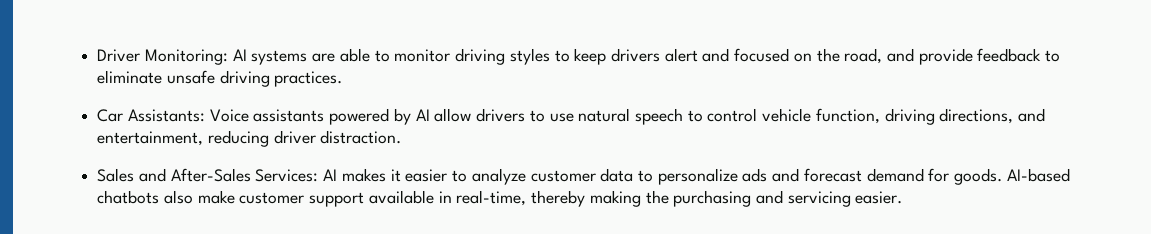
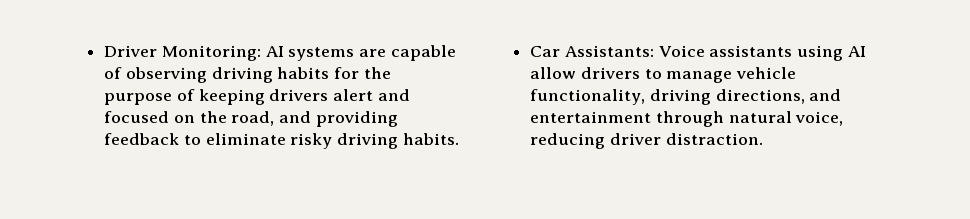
[339,48,607,65] able to monitor driving styles to keep -> [390,45,456,61] [104,67,391,83] [104,89,265,105] capable of observing driving habits for the purpose of keeping
[918,48,973,65] provide -> [315,111,398,127] providing
[166,70,343,87] unsafe driving practices. -> [290,133,459,149] risky driving habits.
[329,108,411,125] powered by -> [797,45,844,61] using
[549,108,1046,125] [97,130,402,147] [97,168,1070,185] [97,190,903,207] use natural speech to control vehicle function, driving directions, and entertainment, reducing driver distraction. // Sales and After-Sales Services: AI makes it easier to analyze customer data to personalize ads and forecast demand for goods. AI-based chatbots also make customer support available in real-time, thereby making the purchasing and servicing easier. -> [666,67,797,83] [530,89,842,105] [530,111,844,127] [530,133,763,149] manage vehicle functionality, driving directions, and entertainment through natural voice, reducing driver distraction.

